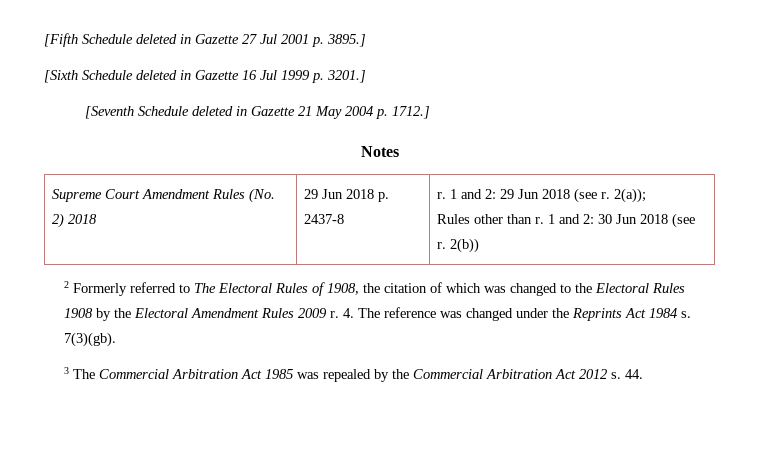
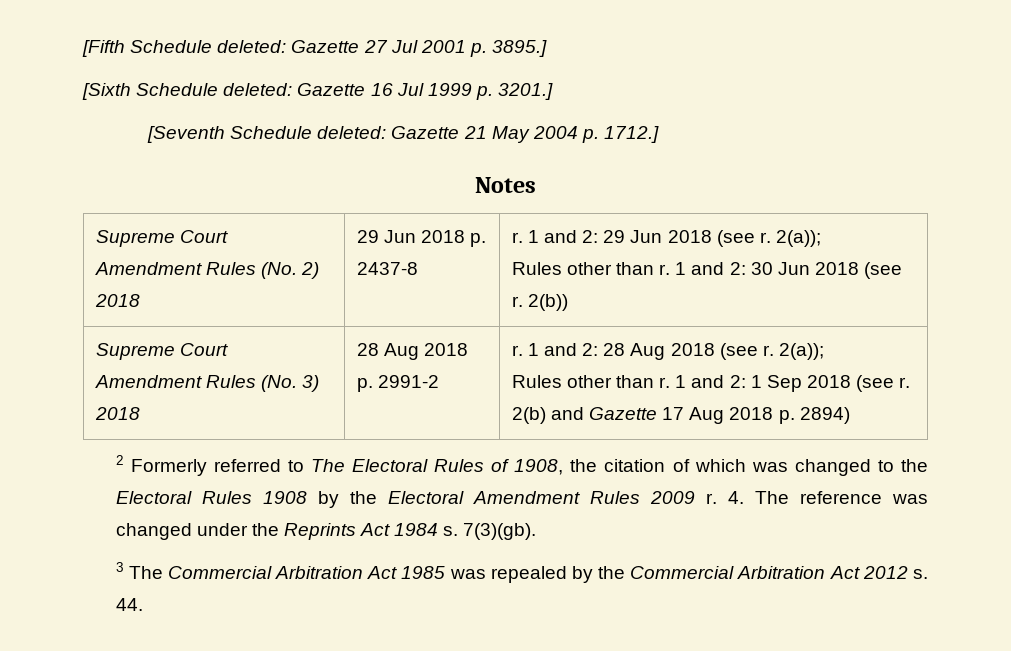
[136,34,191,44] deleted in -> [217,40,287,53] deleted:
[136,70,191,80] deleted in -> [223,83,293,96] deleted:
[191,106,247,116] deleted in -> [317,126,387,139] deleted:
(480, 245) none -> [95,343,228,360] [94,375,320,392] [94,407,140,420] [356,343,469,360] [356,375,439,392] [511,343,824,360] [511,375,911,392] [511,407,850,424] // Supreme Court Amendment Rules (No. 3) 2018 | 28 Aug 2018 p. 2991-2 | r. 1 and 2: 28 Aug 2018 (see r. 2(a)); // Rules other than r. 1 and 2: 1 Sep 2018 (see r. 2(b) and Gazette 17 Aug 2018 p. 2894)

